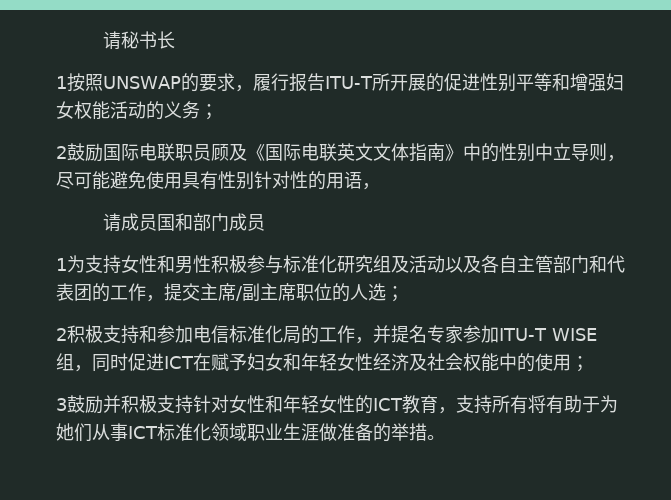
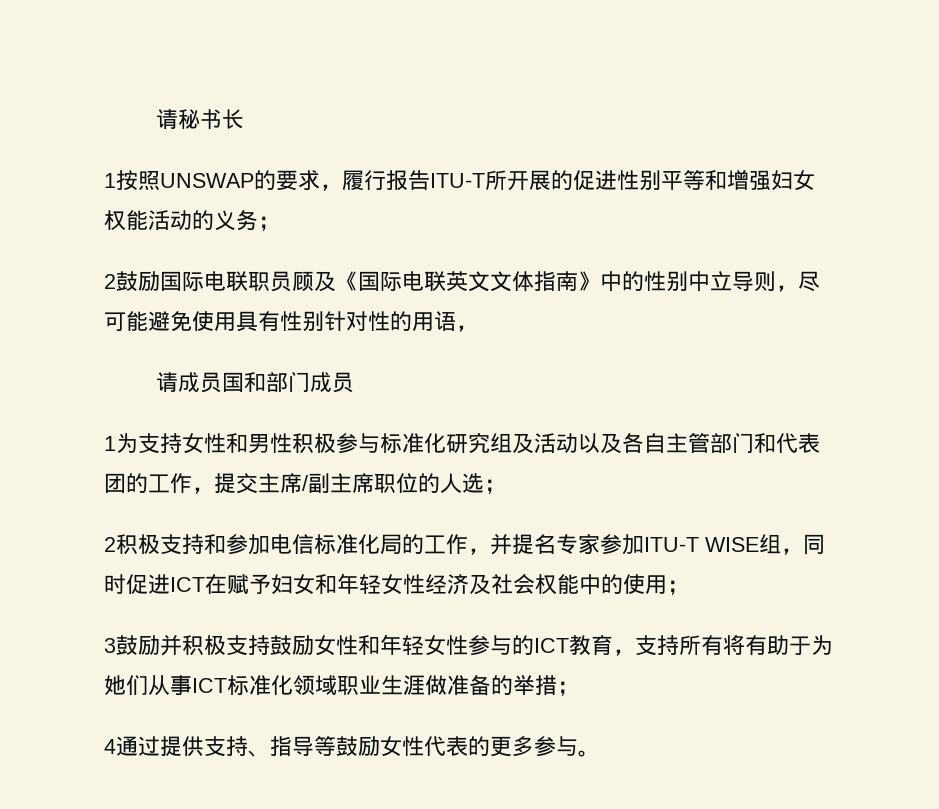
[193,395,229,413] 针对 -> [270,635,314,655] 鼓励
(355, 404) none -> [468,635,512,656] 参与
(427, 432) none -> [557,681,579,696] [104,736,578,757] ； // 4通过提供支持、指导等鼓励女性代表的更多参与

